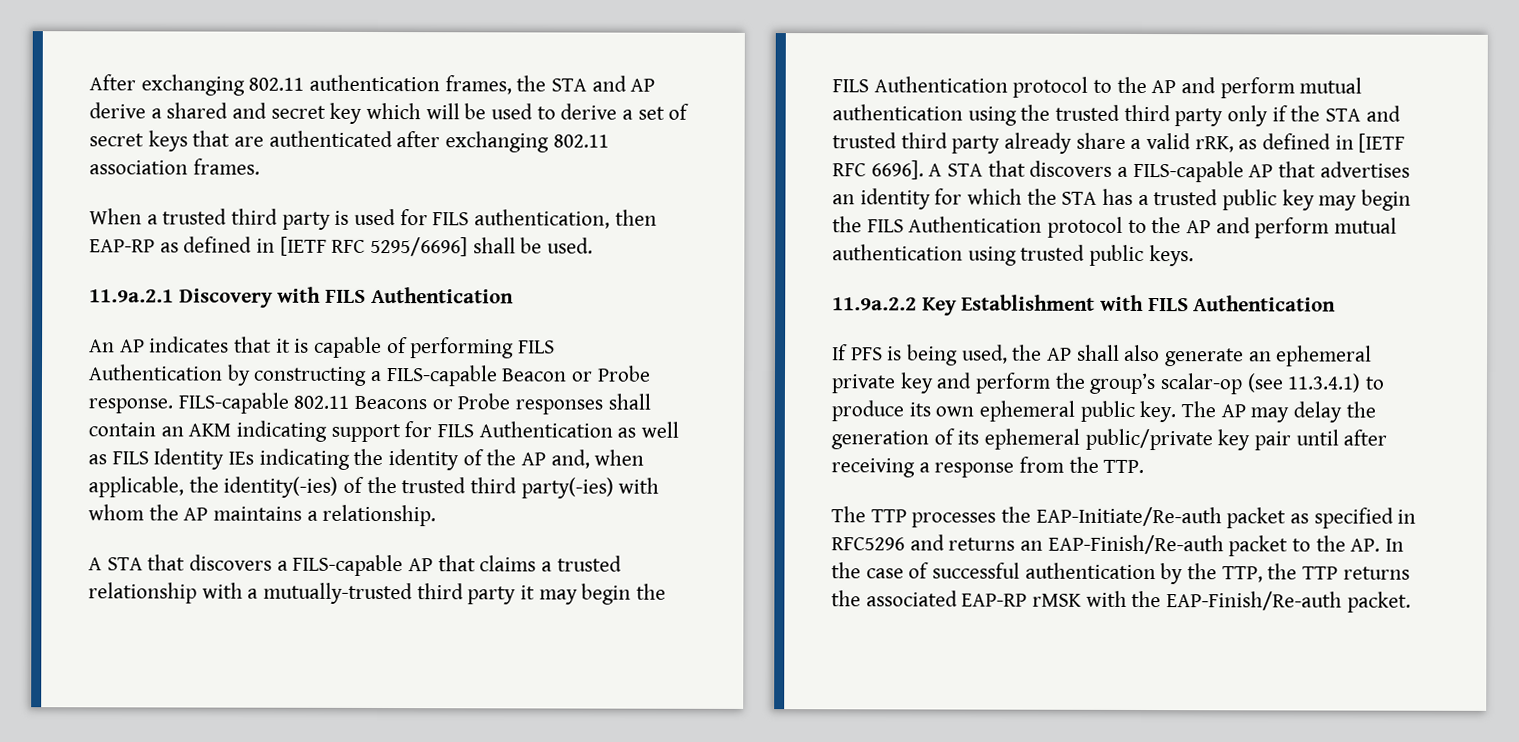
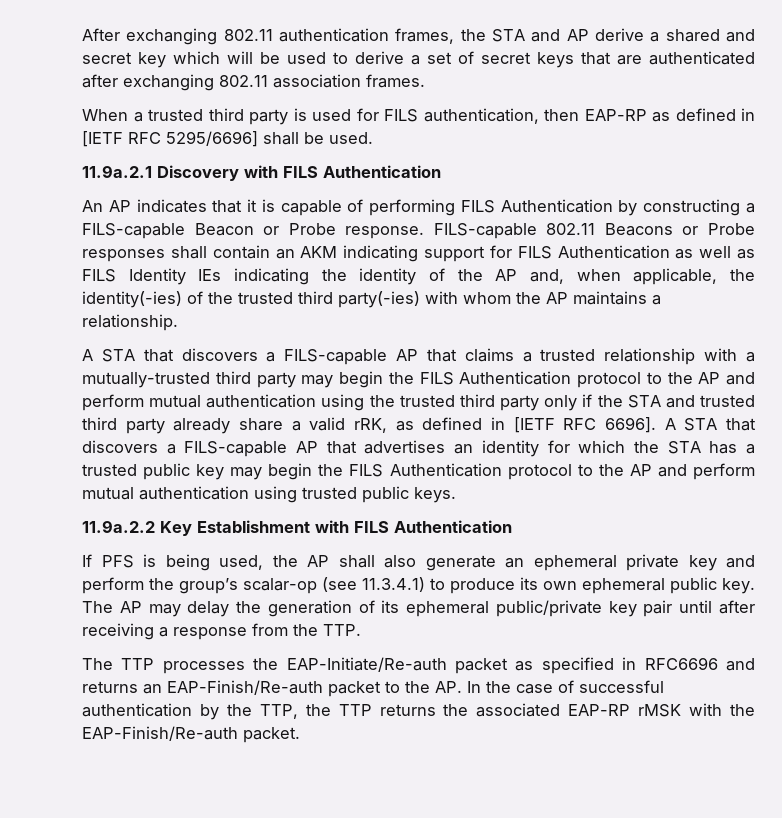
[520,585,536,600] it -> (296, 380) none
[831,537,905,551] RFC5296 -> [644,657,718,670] RFC6696

